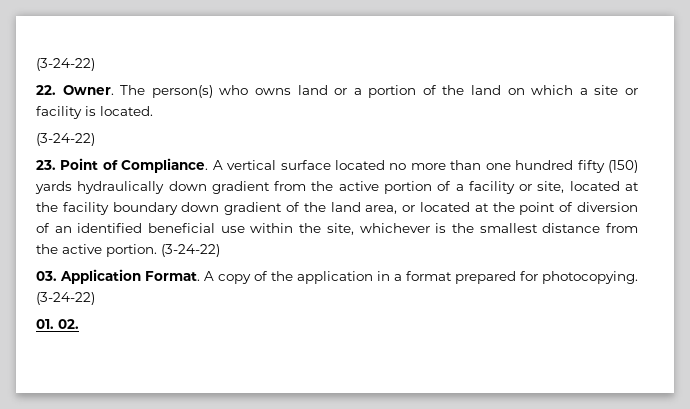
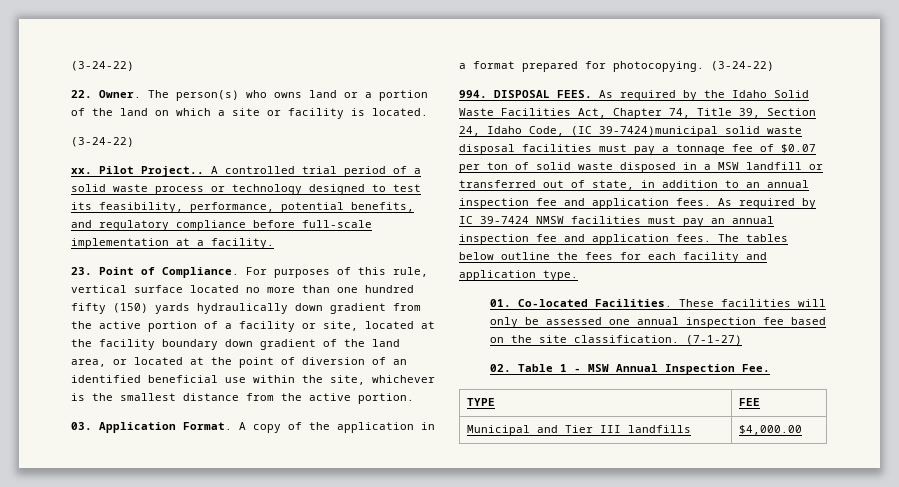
(95, 139) none -> [71,166,421,177] [71,184,421,195] [71,202,414,213] [71,220,372,231] [71,238,274,249] // xx. Pilot Project.. A controlled trial period of a solid waste process or technology designed to test its feasibility, performance, potential benefits, and regulatory compliance before full-scale implementation at a facility.
[212,160,223,170] A -> [246,267,428,278] For purposes of this rule,
[161,244,220,257] (3-24-22) -> (414, 398) none
[36,319,79,329] 01. 02. -> [459,90,809,101] [459,108,816,119] [459,126,802,137] [459,144,816,155] [459,162,823,173] [459,180,809,190] [459,198,816,209] [459,216,774,227] [459,234,788,245] [459,252,767,263] [459,270,578,281] [490,299,827,307] [490,317,827,328] [490,335,743,345] [490,364,771,375] [467,398,496,406] [739,398,761,406] [467,425,692,436] [739,425,803,435] 994. DISPOSAL FEES. As required by the Idaho Solid Waste Facilities Act, Chapter 74, Title 39, Section 24, Idaho Code, (IC 39-7424)municipal solid waste disposal facilities must pay a tonnage fee of $0.07 per ton of solid waste disposed in a MSW landfill or transferred out of state, in addition to an annual inspection fee and application fees. As required by IC 39-7424 NMSW facilities must pay an annual inspection fee and application fees. The tables below outline the fees for each facility and application type. // 01. Co-located Facilities. These facilities will only be assessed one annual inspection fee based on the site classification. (7-1-27) // 02. Table 1 - MSW Annual Inspection Fee. // TYPE | FEE // Municipal and Tier III landfills | $4,000.00

